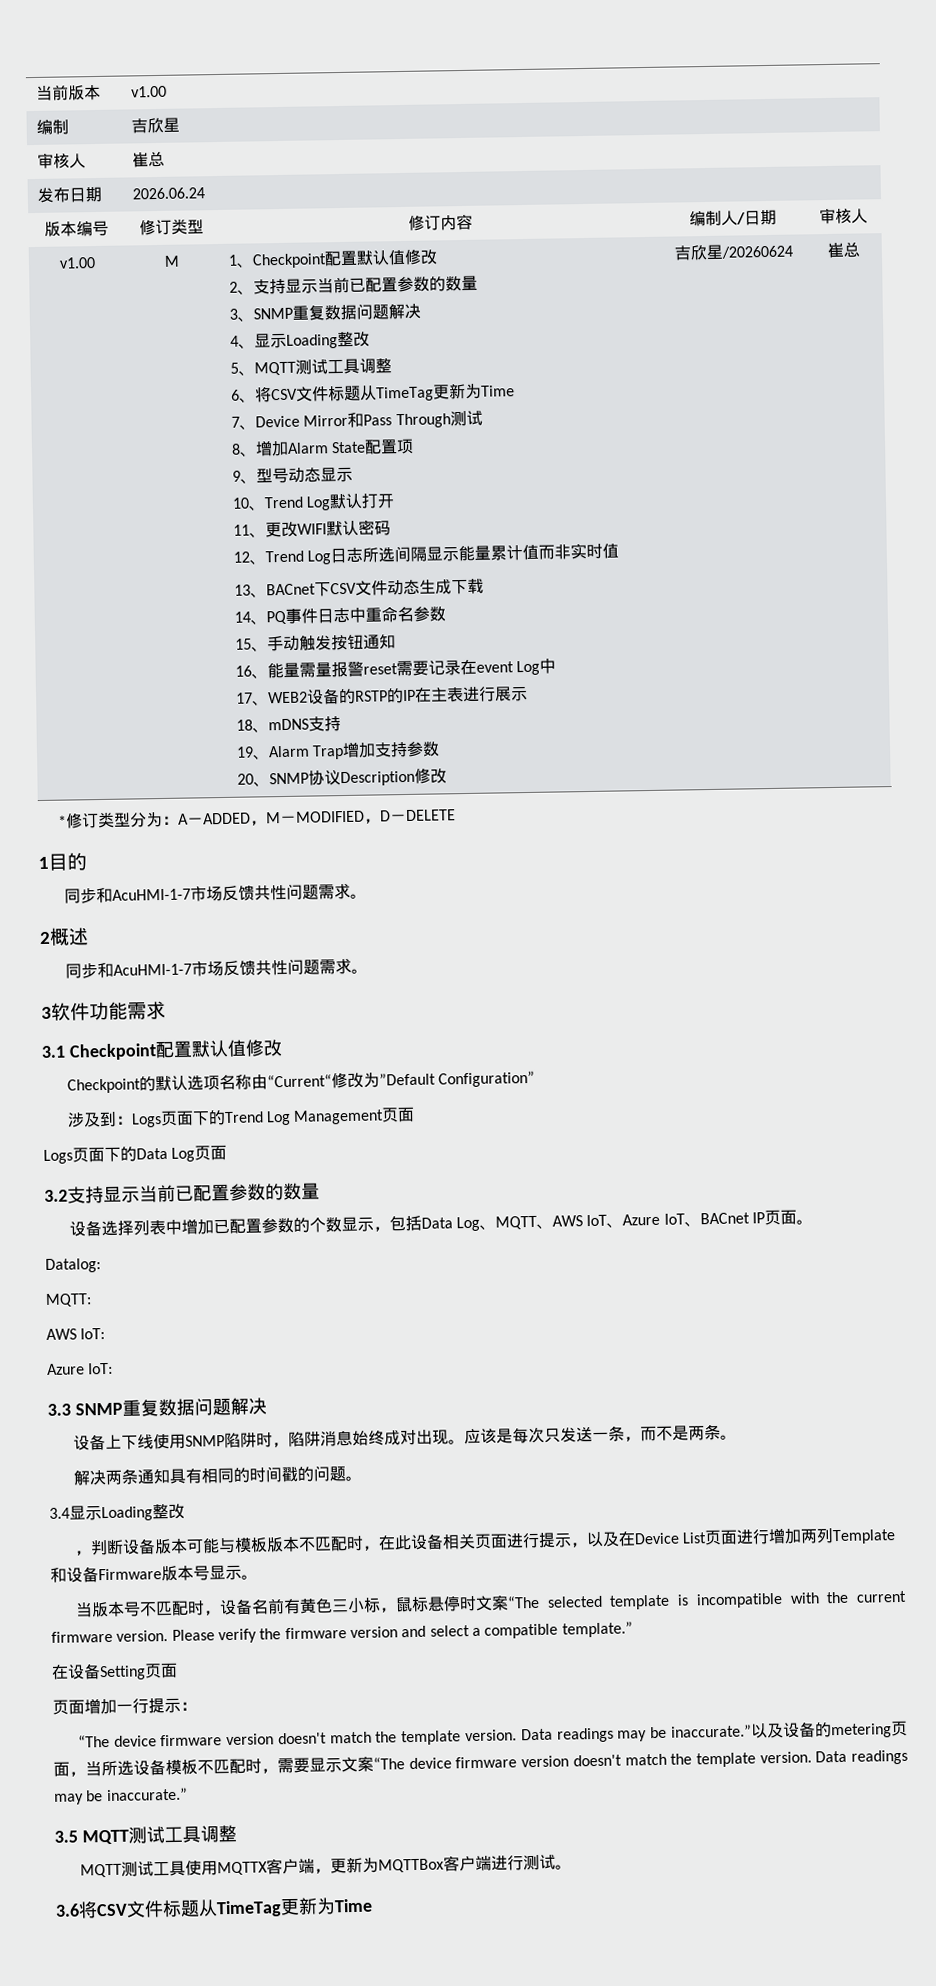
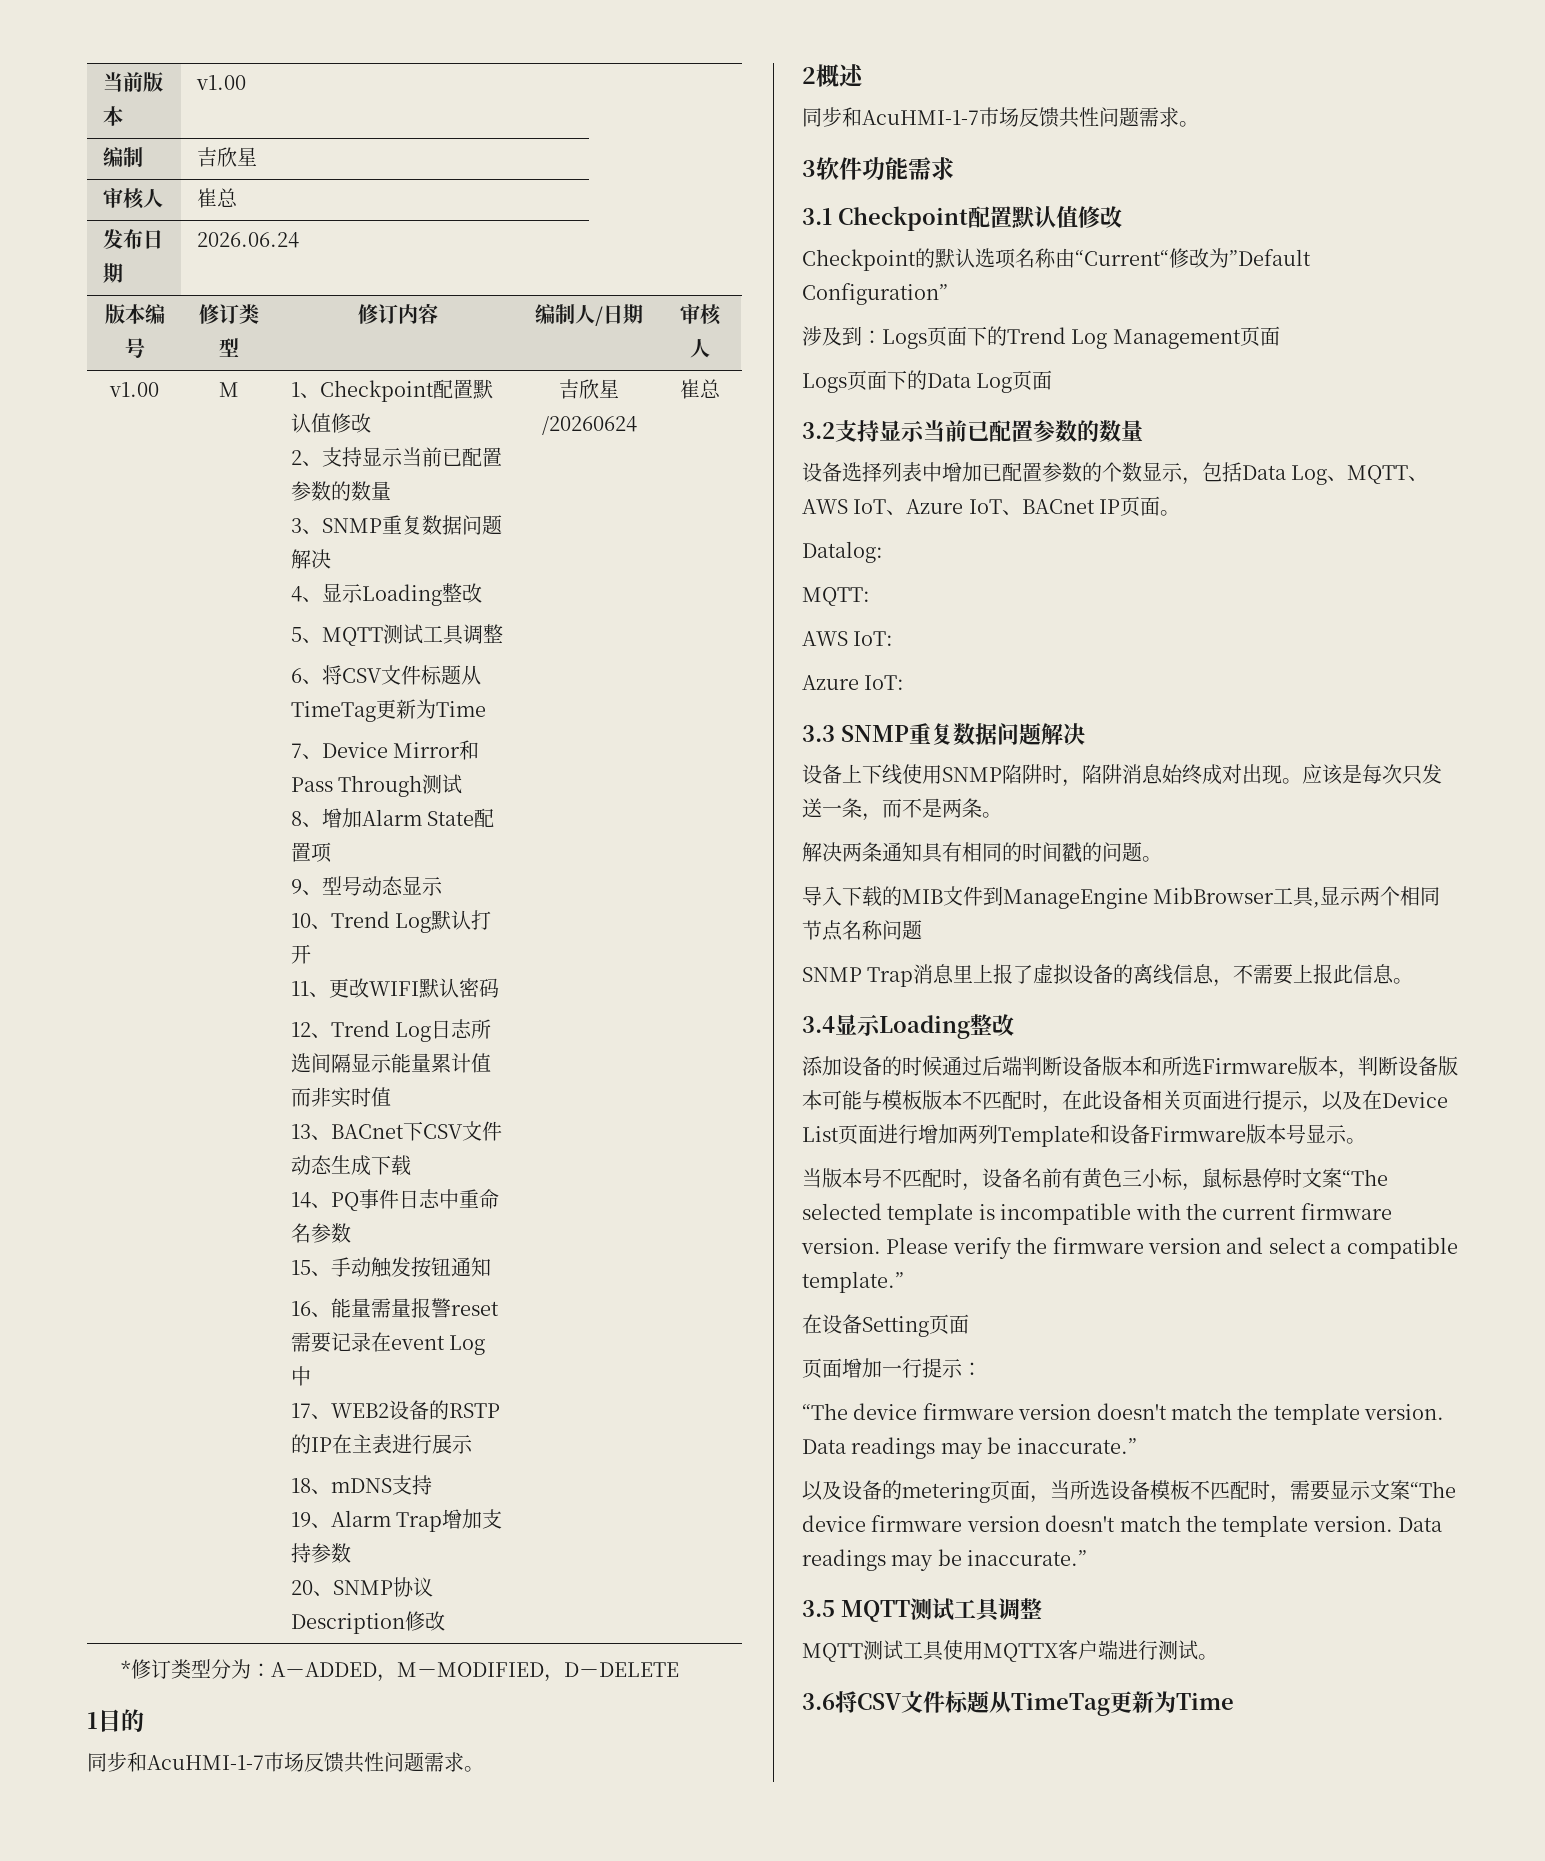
[49,1503,185,1522] 3.4显示Loading整改 // -> [802,886,1441,909] [802,920,922,941] [802,964,1414,987] [802,1014,1014,1039] [802,1056,1338,1076] 导入下载的MIB文件到ManageEngine MibBrowser工具,显示两个相同节点名称问题 // SNMP Trap消息里上报了虚拟设备的离线信息，不需要上报此信息。 // 3.4显示Loading整改 // 添加设备的时候通过后端判断设备版本和所选Firmware版本
(753, 1731) none -> (1137, 1446) //
[313,1855,492,1874] ，更新为MQTTBox客户端 -> (1118, 1650) none

